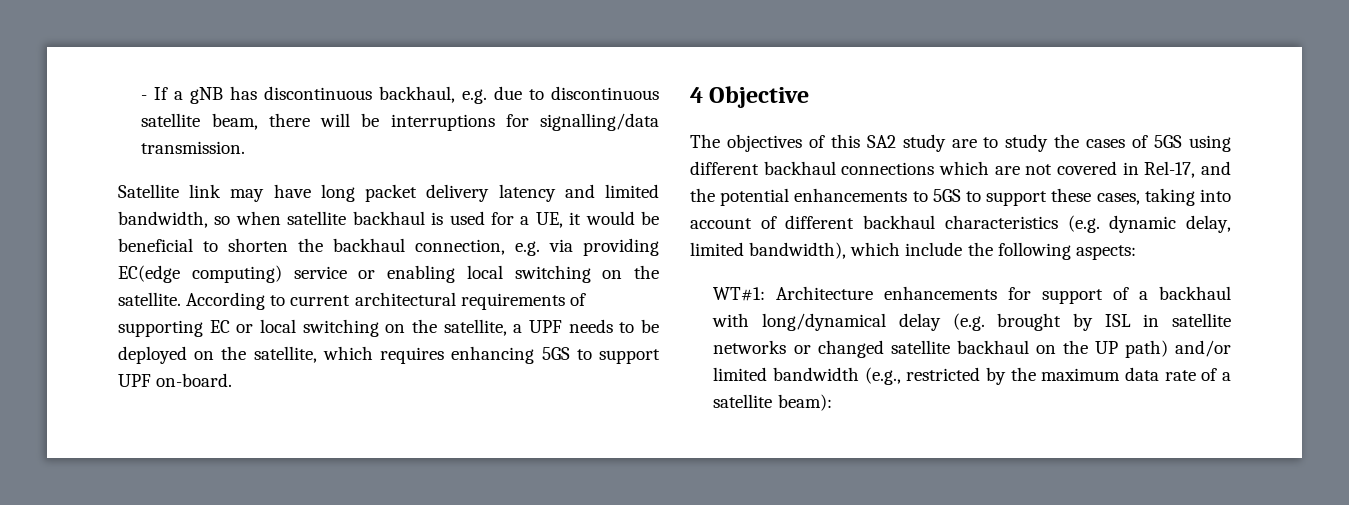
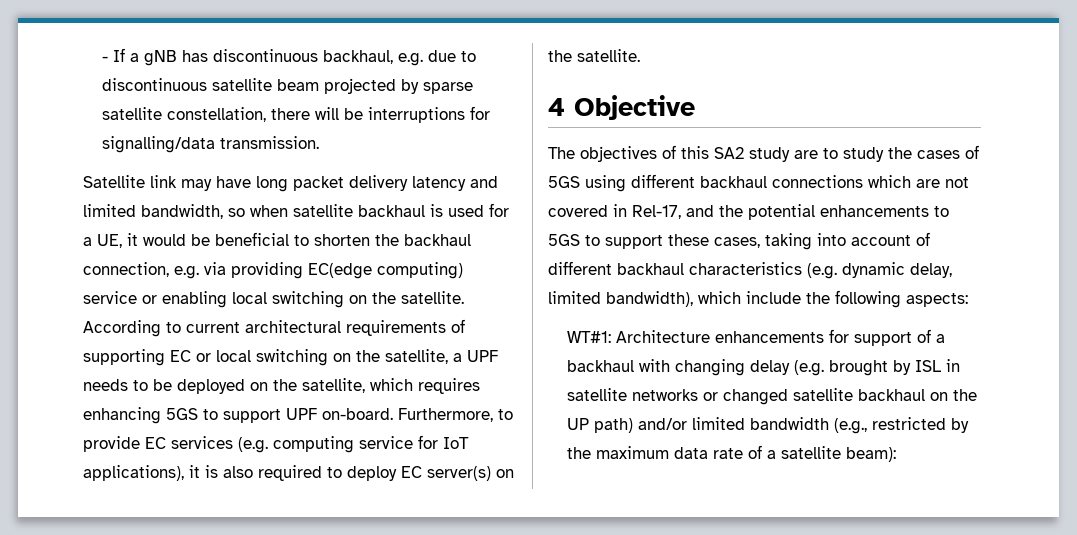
[211,113,258,130] beam, -> [276,78,473,94] [101,107,266,122] beam projected by sparse satellite constellation,
(233, 380) none -> [398,408,513,422] [83,435,469,453] [83,465,514,481] [548,49,640,62] Furthermore, to provide EC services (e.g. computing service for IoT applications), it is also required to deploy EC server(s) on the satellite.
[762,313,887,331] long/dynamical -> [674,359,745,376] changing

